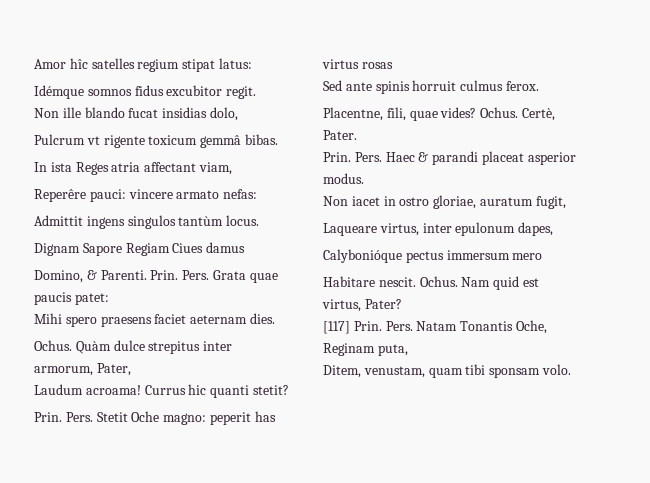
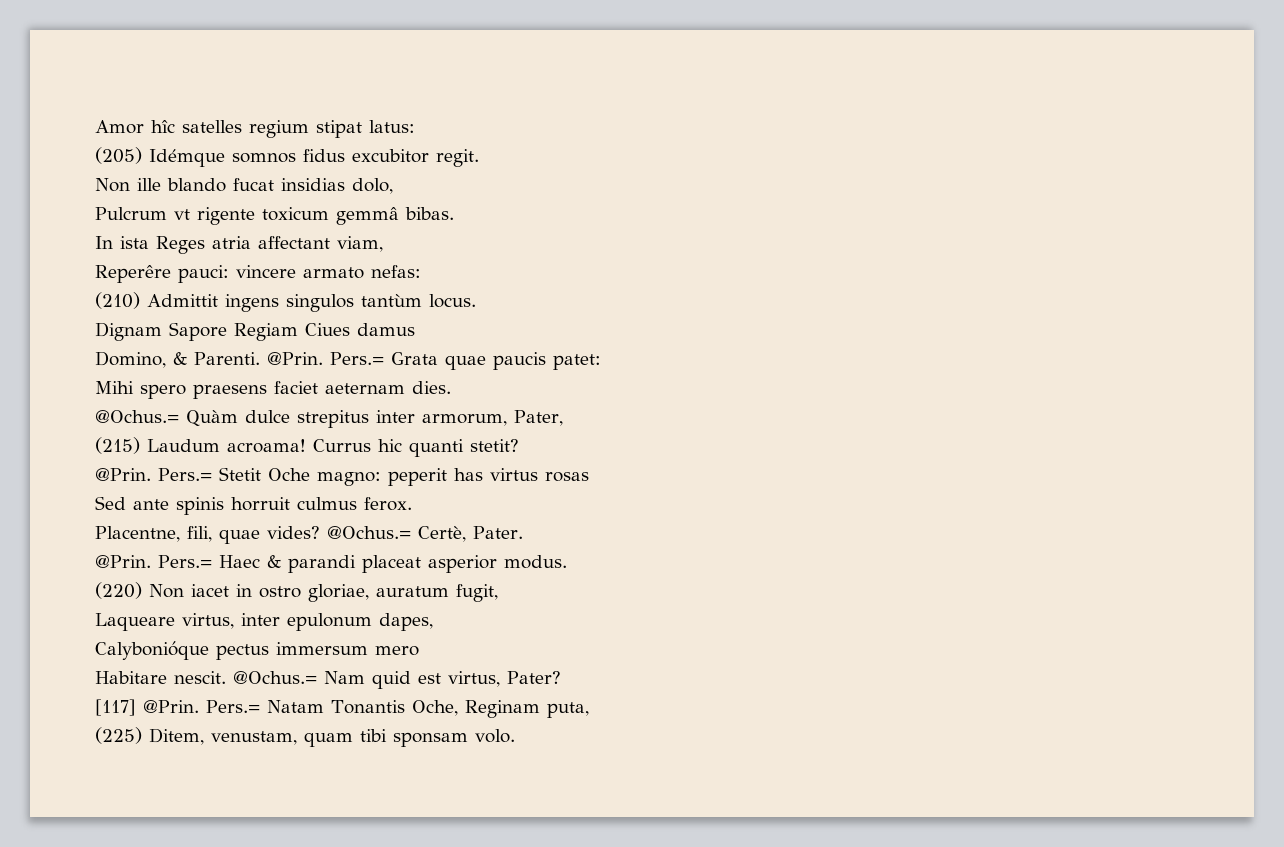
(252, 63) none -> [95,147,142,164] (205)
(258, 194) none -> [95,292,140,309] (210)
[150,270,210,280] Prin. Pers. -> [267,352,384,365] @Prin. Pers.=
[34,340,72,351] Ochus. -> [95,410,179,423] @Ochus.=
(131, 369) none -> [95,437,140,454] (215)
[34,412,93,422] Prin. Pers. -> [95,468,212,481] @Prin. Pers.=
[480,107,519,118] Ochus. -> [327,526,411,539] @Ochus.=
[323,152,382,162] Prin. Pers. -> [95,555,212,568] @Prin. Pers.=
(364, 178) none -> [95,582,142,599] (220)
[419,276,458,287] Ochus. -> [233,671,317,684] @Ochus.=
[353,321,413,331] Prin. Pers. -> [143,700,260,713] @Prin. Pers.=
(408, 350) none -> [95,727,142,744] (225)

